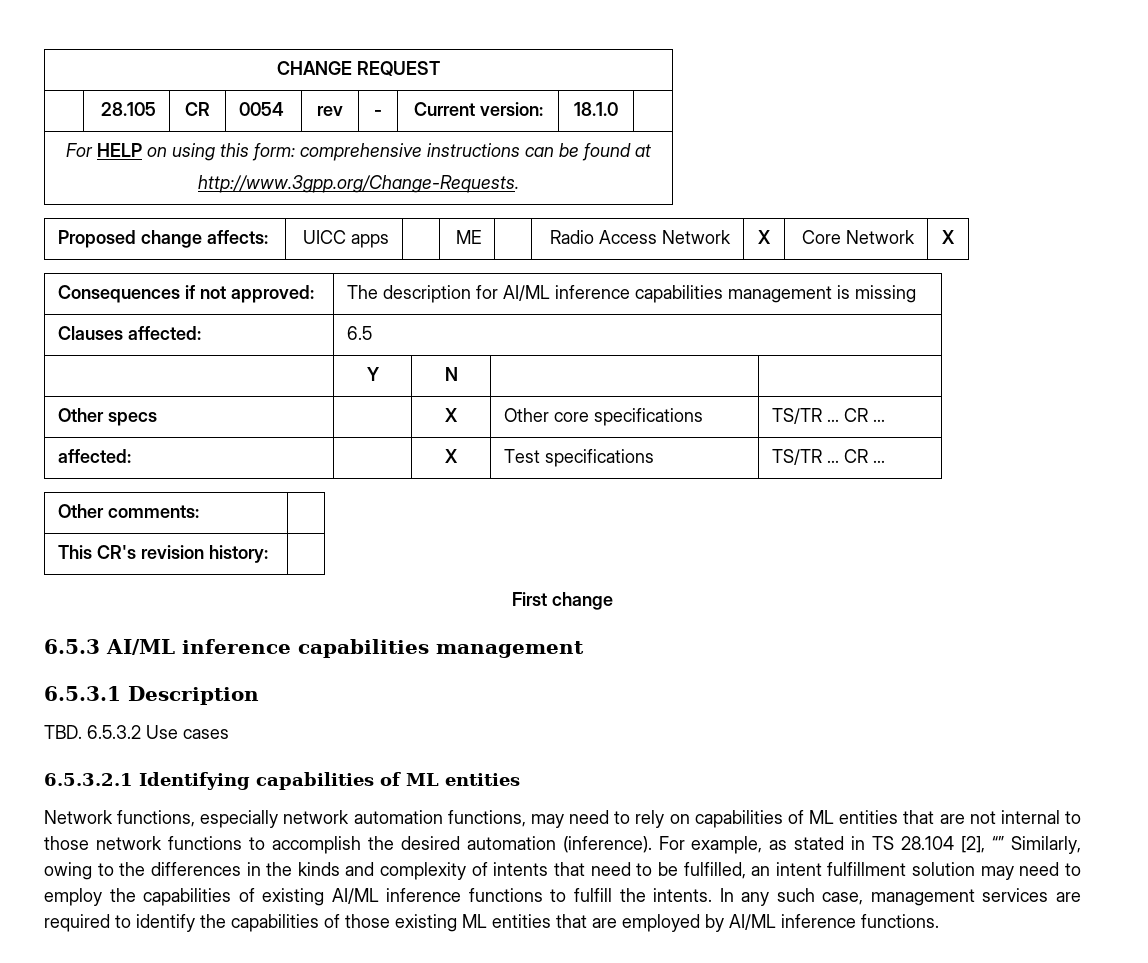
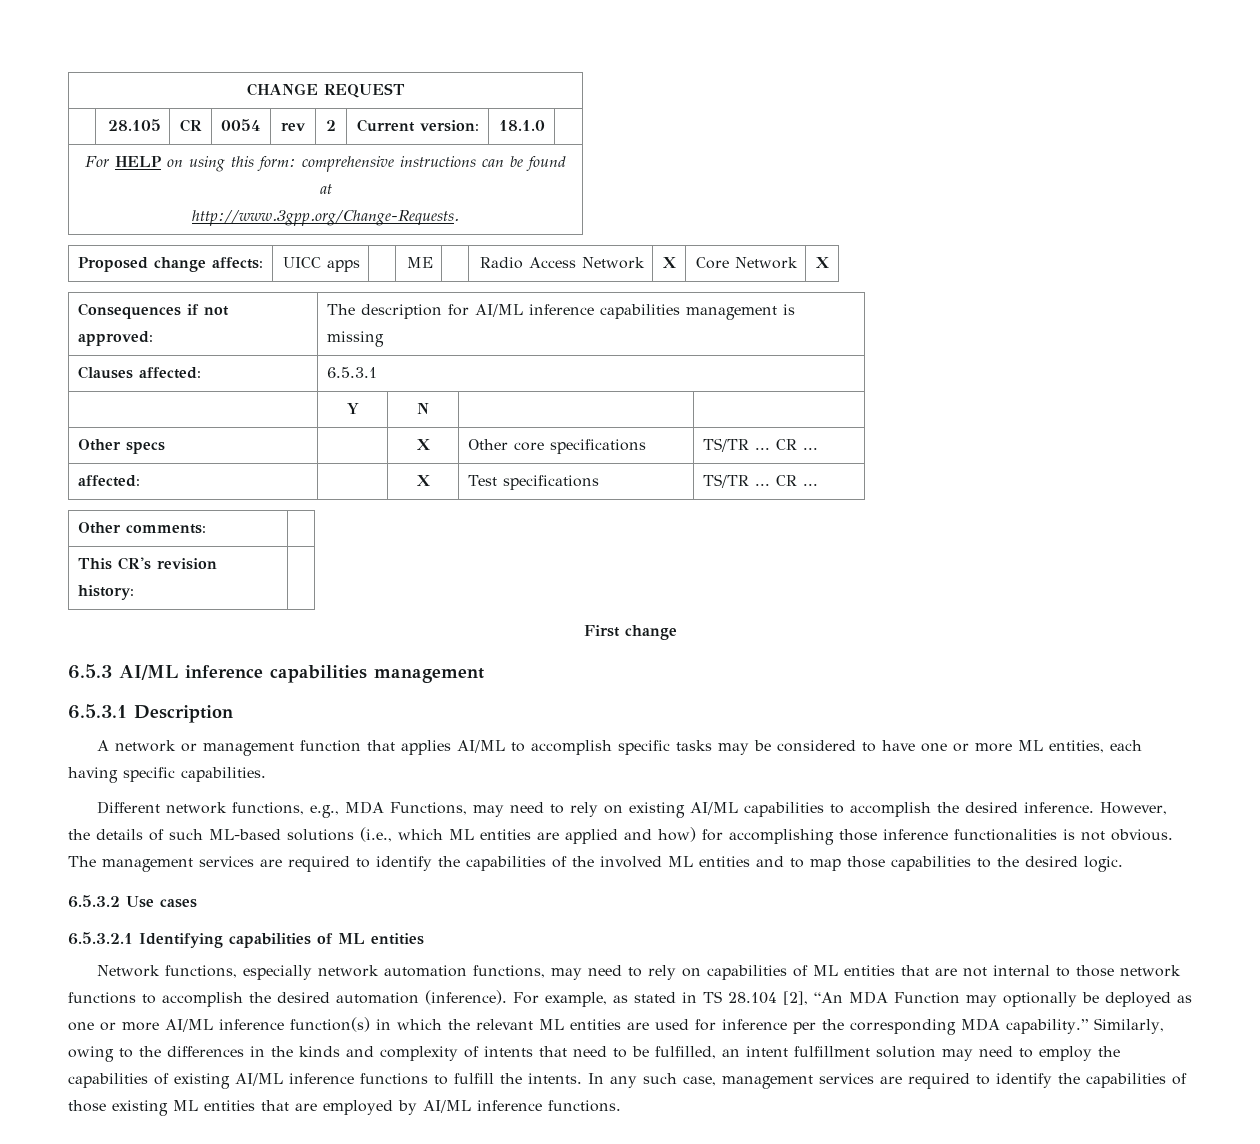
[374,110,382,116] - -> [326,120,336,131] 2
[347,326,373,340] 6.5 -> [326,367,377,378] 6.5.3.1
[44,725,82,739] TBD. -> [96,740,1142,756] [68,767,266,783] [96,801,1167,818] [68,827,1173,845] [68,856,1123,872] A network or management function that applies AI/ML to accomplish specific tasks may be considered to have one or more ML entities, each having specific capabilities. // Different network functions, e.g., MDA Functions, may need to rely on existing AI/ML capabilities to accomplish the desired inference. However, the details of such ML-based solutions (i.e., which ML entities are applied and how) for accomplishing those inference functionalities is not obvious. The management services are required to identify the capabilities of the involved ML entities and to map those capabilities to the desired logic. //
[992,836,1005,850] “” -> [814,991,1192,1007] [68,1017,1088,1035] “An MDA Function may optionally be deployed as one or more AI/ML inference function(s) in which the relevant ML entities are used for inference per the corresponding MDA capability.”

